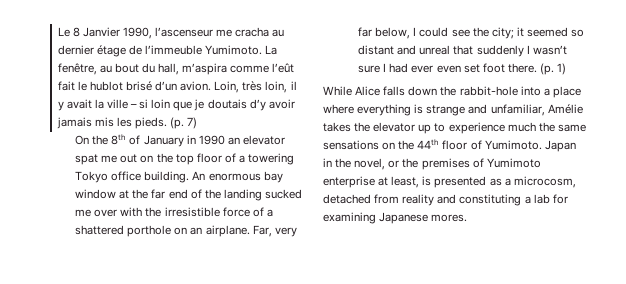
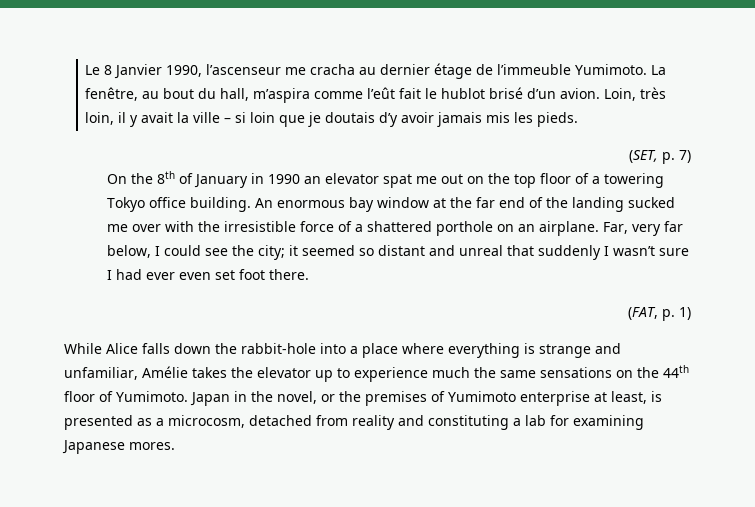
[169,117,184,129] (p. -> [629,150,675,164] // (SET, p.
[539,63,554,75] (p. -> [628,307,675,321] // (FAT, p.

